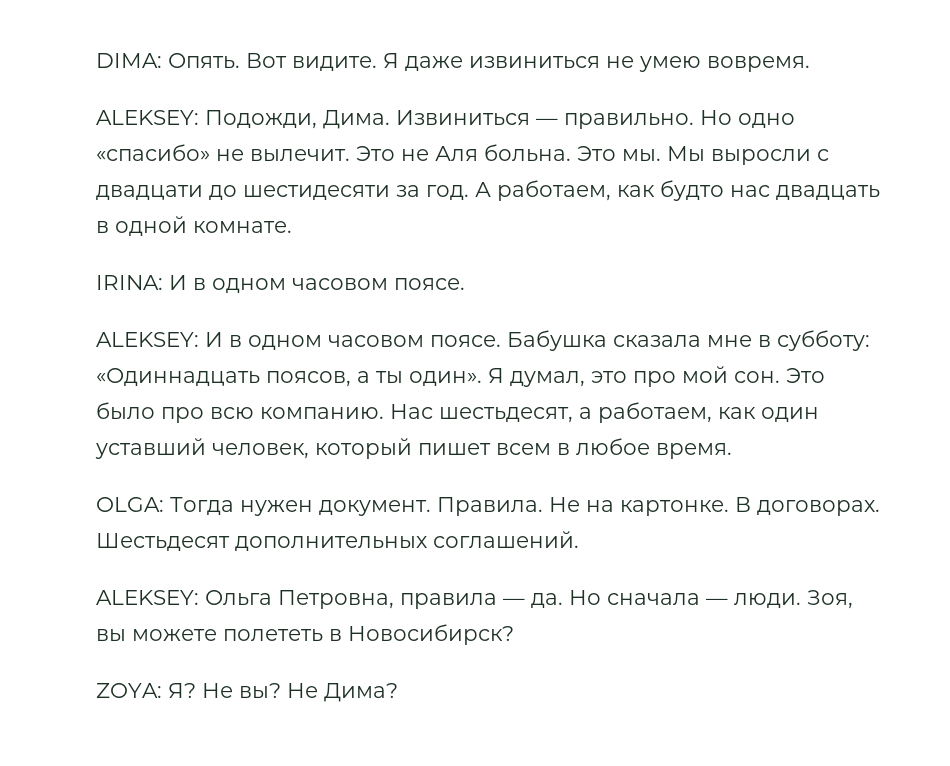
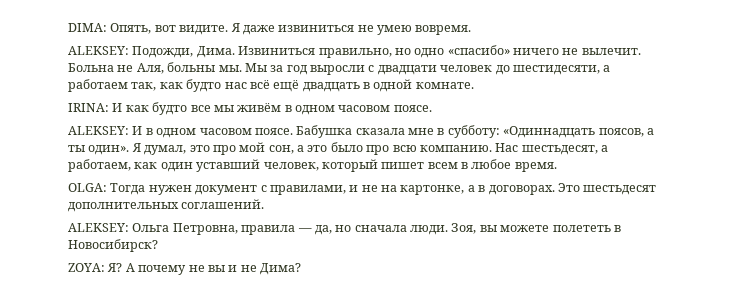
[168,53,287,69] Опять. Вот -> [110,23,176,34] Опять, вот
[536,110,732,129] — правильно. Но -> [318,48,411,58] правильно, но
(210, 152) none -> [513,48,559,55] ничего
[356,144,829,165] [96,180,611,201] Это не Аля больна. Это мы. Мы выросли с двадцати до шестидесяти за год. А работаем, -> [68,62,611,75] [68,79,157,92] Больна не Аля, больны мы. Мы за год выросли с двадцати человек до шестидесяти, а работаем так,
(770, 191) none -> [249,80,300,92] всё ещё
(187, 282) none -> [125,102,282,115] как будто все мы живём
[734,368,825,383] сон. Это -> [268,145,328,154] сон, а это
[319,497,880,516] [96,533,230,551] документ. Правила. Не на картонке. В договорах. Шестьдесят -> [195,183,657,195] документ с правилами, и не на картонке, а в договорах. Это шестьдесят
[531,590,728,608] да. Но сначала — -> [314,225,407,235] да, но сначала
[202,683,318,699] Не вы? Не -> [125,263,257,275] А почему не вы и не

